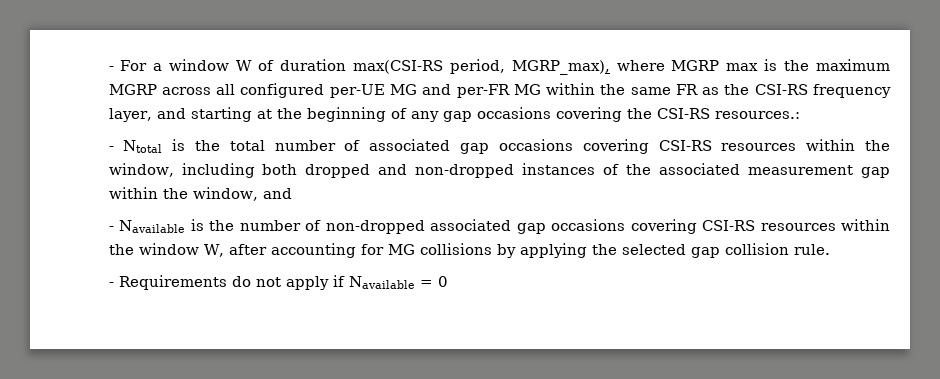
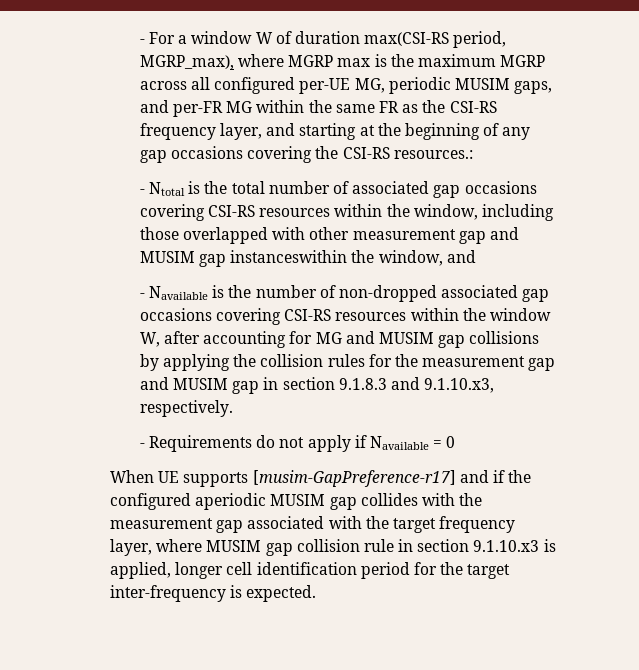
[389,84,417,95] MG -> [354,77,553,94] MG, periodic MUSIM gaps,
[262,163,890,178] [108,187,158,199] both dropped and non-dropped instances of the associated measurement gap within -> [139,227,520,244] [139,250,348,267] those overlapped with other measurement gap and MUSIM gap instanceswithin
(415, 249) none -> [345,331,466,348] and MUSIM gap
[621,243,830,258] selected gap collision rule. -> [260,354,556,371] [139,377,495,394] [139,400,233,417] collision rules for the measurement gap and MUSIM gap in section 9.1.8.3 and 9.1.10.x3, respectively.
(448, 281) none -> [109,470,532,487] [109,493,483,510] [109,516,516,533] [109,539,556,556] [109,562,511,579] [109,585,317,602] // When UE supports [musim-GapPreference-r17] and if the configured aperiodic MUSIM gap collides with the measurement gap associated with the target frequency layer, where MUSIM gap collision rule in section 9.1.10.x3 is applied, longer cell identification period for the target inter-frequency is expected.

